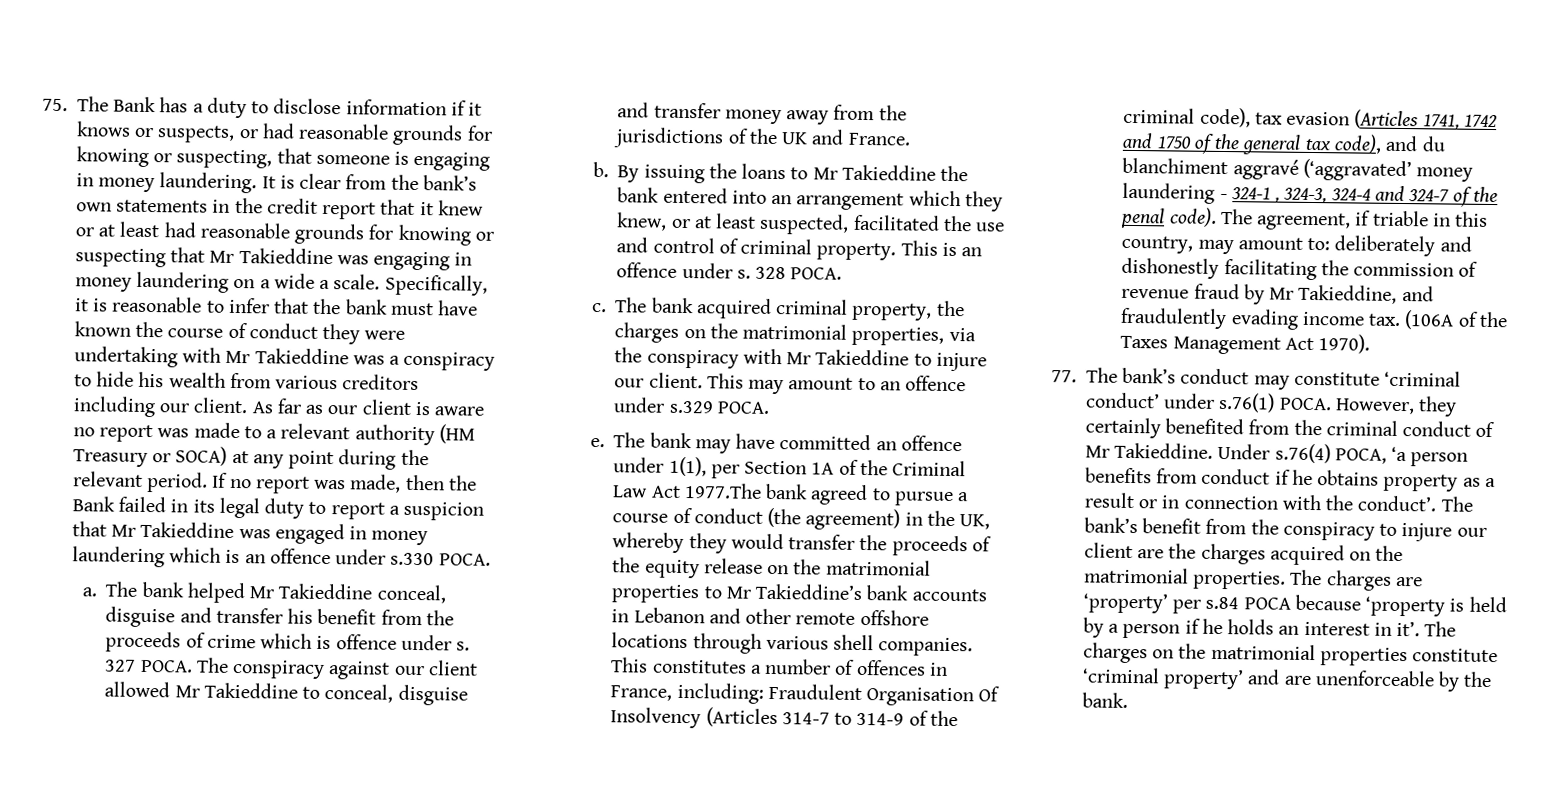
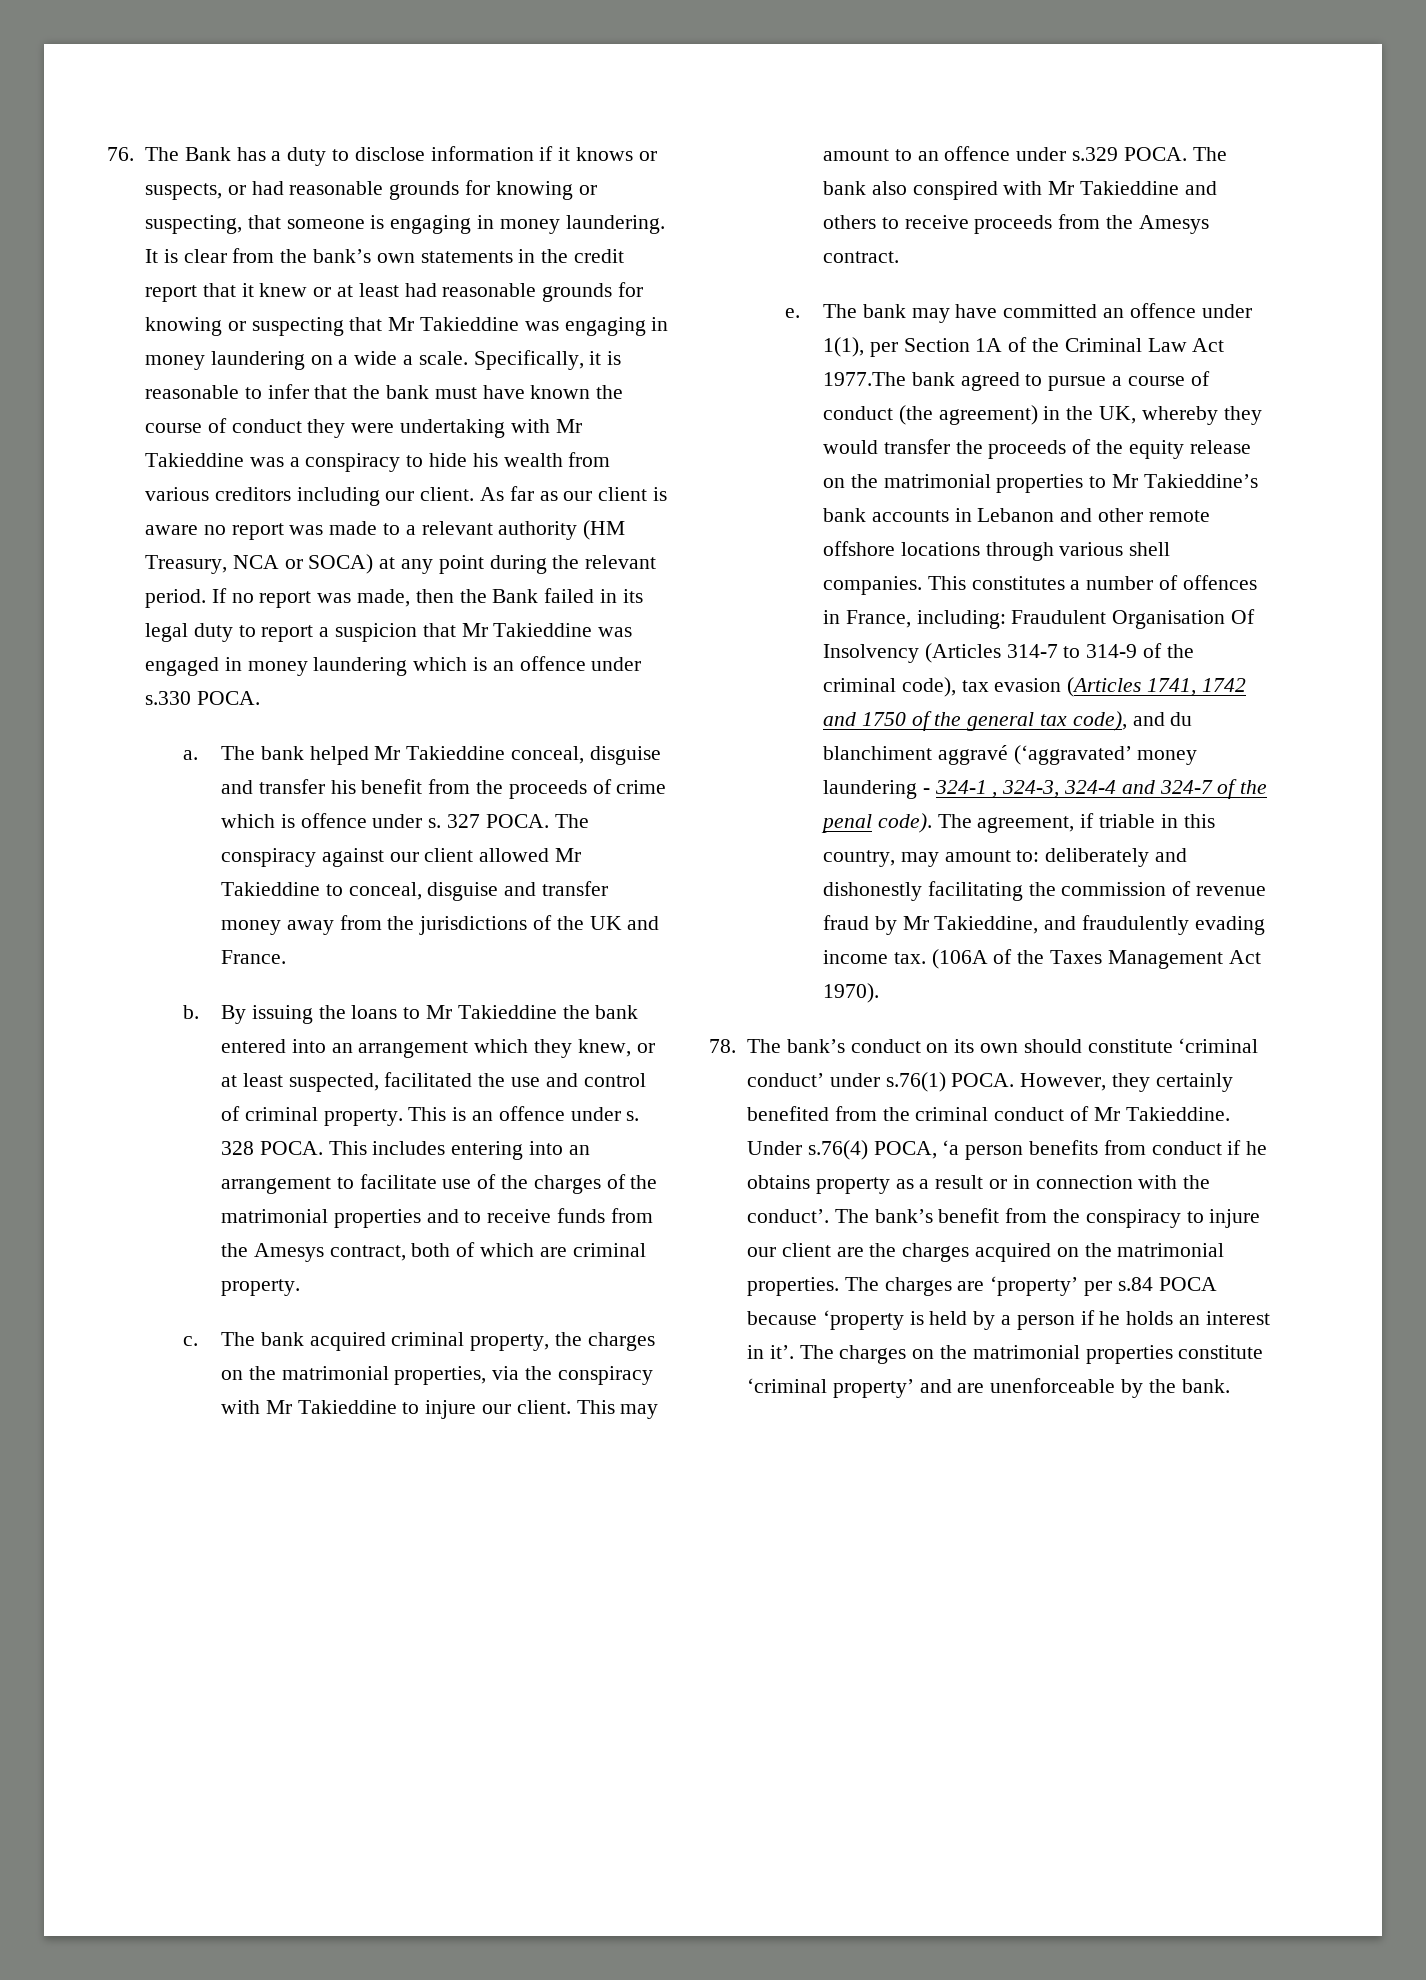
[42,98,68,112] 75. -> [107,147,134,161] 76.
[72,449,148,467] Treasury -> [144,555,279,574] Treasury, NCA
(843, 273) none -> [328,1141,590,1160] [220,1174,658,1194] [220,1208,653,1228] [220,1242,646,1262] [220,1279,300,1296] This includes entering into an arrangement to facilitate use of the charges of the matrimonial properties and to receive funds from the Amesys contract, both of which are criminal property.
(770, 407) none -> [1192,147,1227,161] [822,181,1217,200] [822,214,1209,234] [822,251,899,263] The bank also conspired with Mr Takieddine and others to receive proceeds from the Amesys contract.
[1051,370,1077,383] 77. -> [709,1039,736,1053] 78.
[1253,375,1290,390] may -> [926,1039,1082,1053] on its own should

